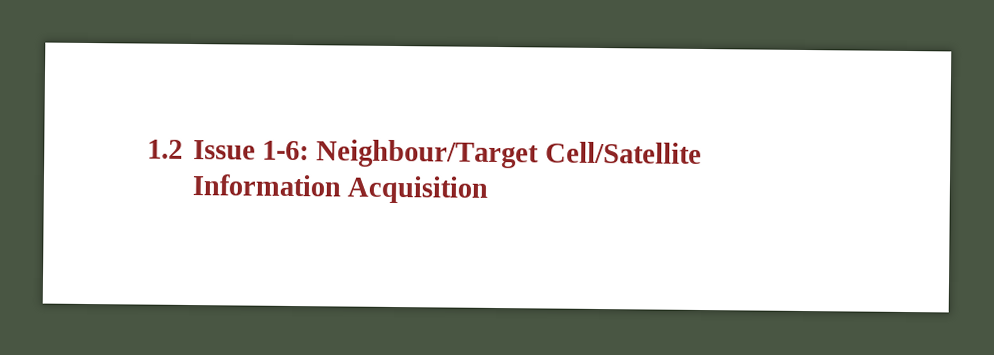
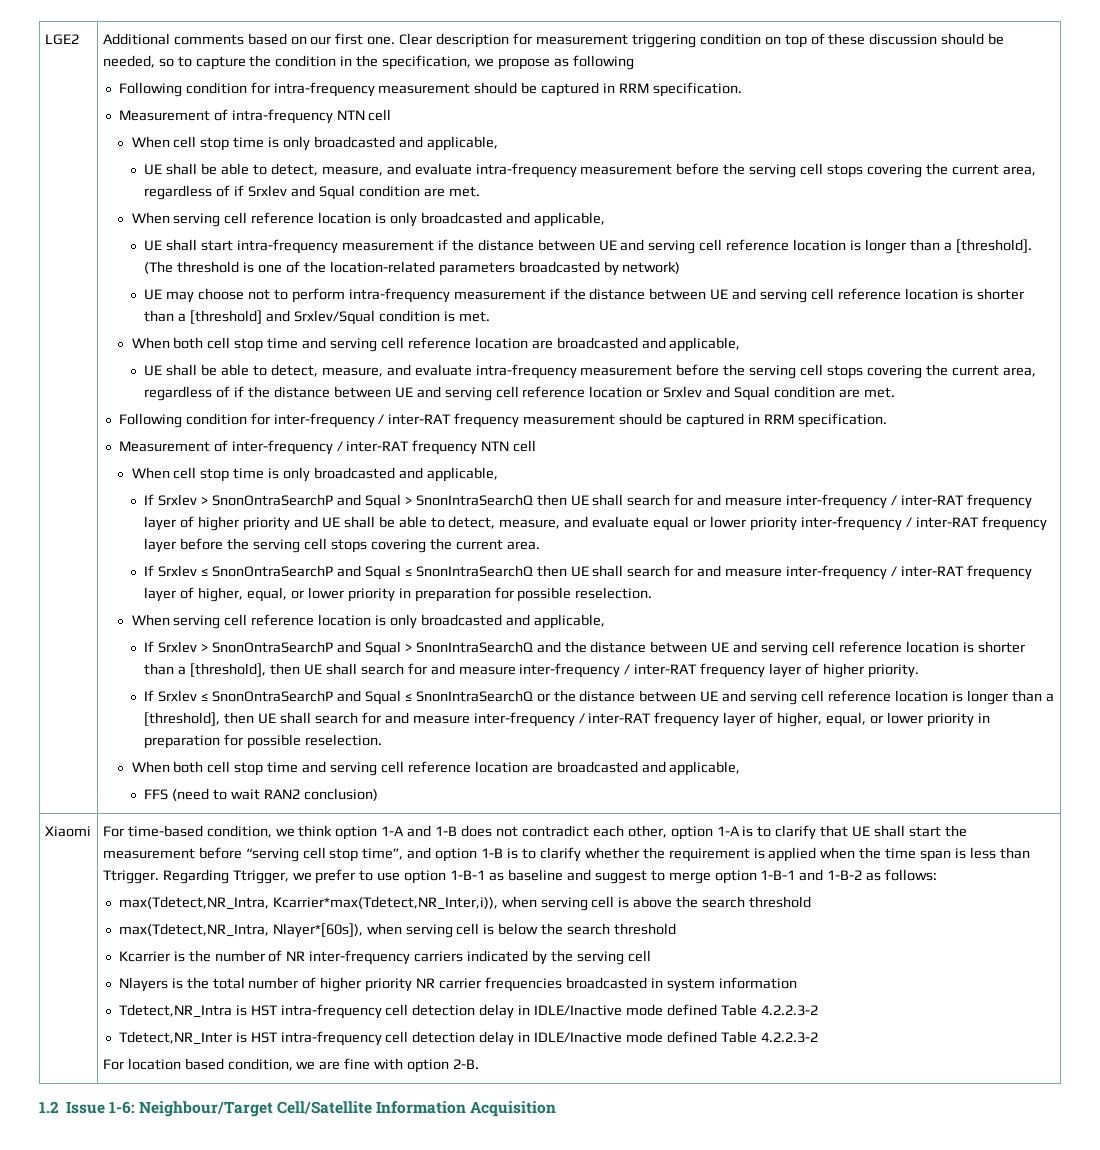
(147, 149) none -> [44,34,79,45] [102,33,1005,48] [102,55,634,70] [118,82,742,97] [118,109,392,124] [131,136,498,151] [144,163,1036,178] [144,185,480,200] [131,212,605,227] [144,239,1032,254] [144,261,681,276] [144,288,1024,303] [144,310,490,325] [131,337,741,352] [144,364,1036,379] [144,386,895,401] [118,413,887,428] [118,440,537,455] [131,467,498,482] [144,494,1032,509] [144,516,1047,531] [144,538,540,553] [144,565,1032,580] [144,587,653,602] [131,614,605,629] [144,641,1025,656] [144,663,919,678] [144,690,1054,705] [144,712,990,727] [144,734,383,749] [131,761,741,776] [144,788,378,801] [44,826,91,837] [102,825,967,840] [102,847,1030,862] [102,869,938,884] [118,896,811,911] [118,923,676,938] [118,950,651,965] [118,977,797,992] [118,1004,818,1019] [118,1031,818,1046] [102,1058,480,1073] LGE2 | Additional comments based on our first one. Clear description for measurement triggering condition on top of these discussion should be needed, so to capture the condition in the specification, we propose as following // Following condition for intra-frequency measurement should be captured in RRM specification. // Measurement of intra-frequency NTN cell // When cell stop time is only broadcasted and applicable, // UE shall be able to detect, measure, and evaluate intra-frequency measurement before the serving cell stops covering the current area, regardless of if Srxlev and Squal condition are met. // When serving cell reference location is only broadcasted and applicable, // UE shall start intra-frequency measurement if the distance between UE and serving cell reference location is longer than a [threshold]. (The threshold is one of the location-related parameters broadcasted by network) // UE may choose not to perform intra-frequency measurement if the distance between UE and serving cell reference location is shorter than a [threshold] and Srxlev/Squal condition is met. // When both cell stop time and serving cell reference location are broadcasted and applicable, // UE shall be able to detect, measure, and evaluate intra-frequency measurement before the serving cell stops covering the current area, regardless of if the distance between UE and serving cell reference location or Srxlev and Squal condition are met. // Following condition for inter-frequency / inter-RAT frequency measurement should be captured in RRM specification. // Measurement of inter-frequency / inter-RAT frequency NTN cell // When cell stop time is only broadcasted and applicable, // If Srxlev > SnonOntraSearchP and Squal > SnonIntraSearchQ then UE shall search for and measure inter-frequency / inter-RAT frequency layer of higher priority and UE shall be able to detect, measure, and evaluate equal or lower priority inter-frequency / inter-RAT frequency layer before the serving cell stops covering the current area. // If Srxlev ≤ SnonOntraSearchP and Squal ≤ SnonIntraSearchQ then UE shall search for and measure inter-frequency / inter-RAT frequency layer of higher, equal, or lower priority in preparation for possible reselection. // When serving cell reference location is only broadcasted and applicable, // If Srxlev > SnonOntraSearchP and Squal > SnonIntraSearchQ and the distance between UE and serving cell reference location is shorter than a [threshold], then UE shall search for and measure inter-frequency / inter-RAT frequency layer of higher priority. // If Srxlev ≤ SnonOntraSearchP and Squal ≤ SnonIntraSearchQ or the distance between UE and serving cell reference location is longer than a [threshold], then UE shall search for and measure inter-frequency / inter-RAT frequency layer of higher, equal, or lower priority in preparation for possible reselection. // When both cell stop time and serving cell reference location are broadcasted and applicable, // FFS (need to wait RAN2 conclusion) // Xiaomi | For time-based condition, we think option 1-A and 1-B does not contradict each other, option 1-A is to clarify that UE shall start the measurement before “serving cell stop time”, and option 1-B is to clarify whether the requirement is applied when the time span is less than Ttrigger. Regarding Ttrigger, we prefer to use option 1-B-1 as baseline and suggest to merge option 1-B-1 and 1-B-2 as follows: // max(Tdetect,NR_Intra, Kcarrier*max(Tdetect,NR_Inter,i)), when serving cell is above the search threshold // max(Tdetect,NR_Intra, Nlayer*[60s]), when serving cell is below the search threshold // Kcarrier is the number of NR inter-frequency carriers indicated by the serving cell // Nlayers is the total number of higher priority NR carrier frequencies broadcasted in system information // Tdetect,NR_Intra is HST intra-frequency cell detection delay in IDLE/Inactive mode defined Table 4.2.2.3-2 // Tdetect,NR_Inter is HST intra-frequency cell detection delay in IDLE/Inactive mode defined Table 4.2.2.3-2 // For location based condition, we are fine with option 2-B. //

